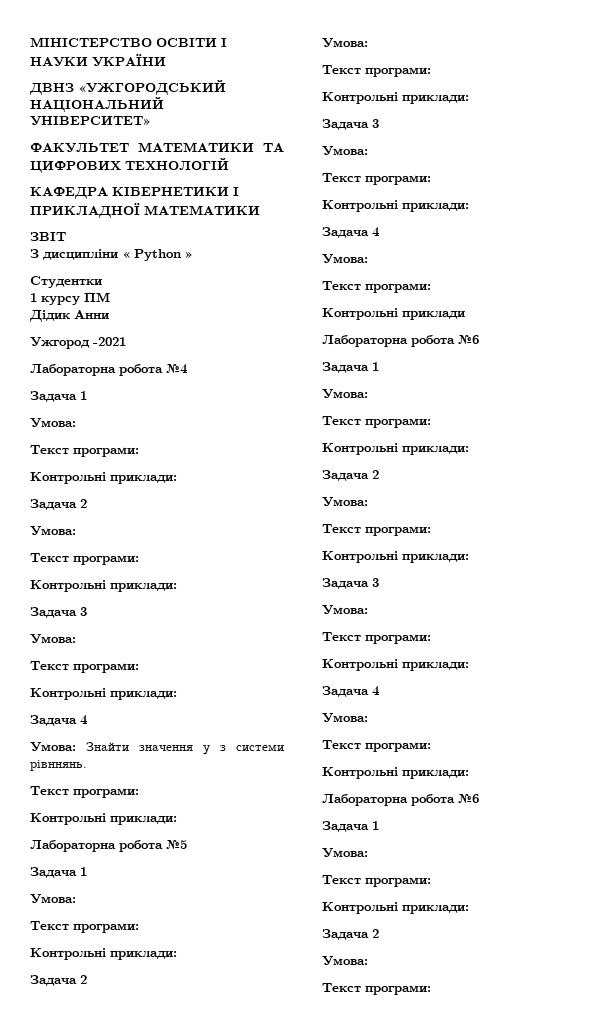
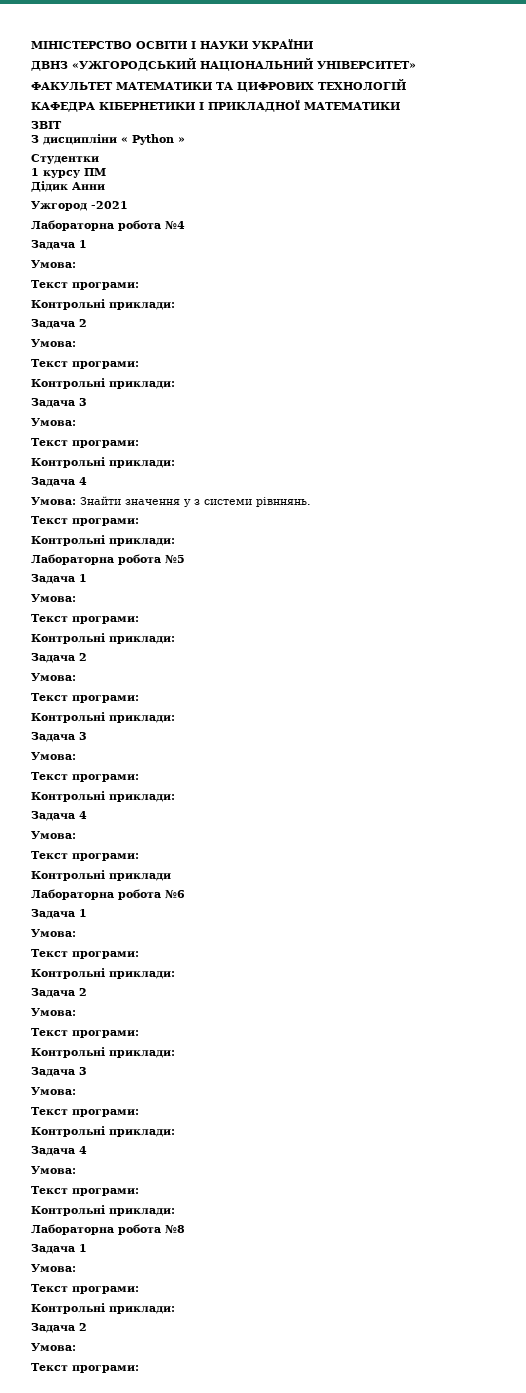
[458,794,479,803] №6 -> [165,1224,185,1234] №8

